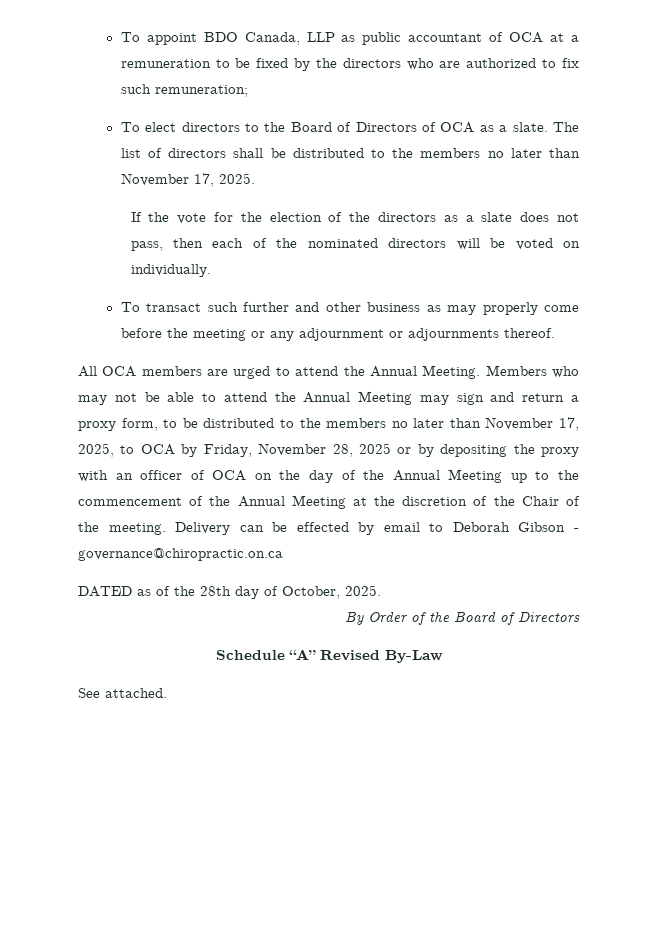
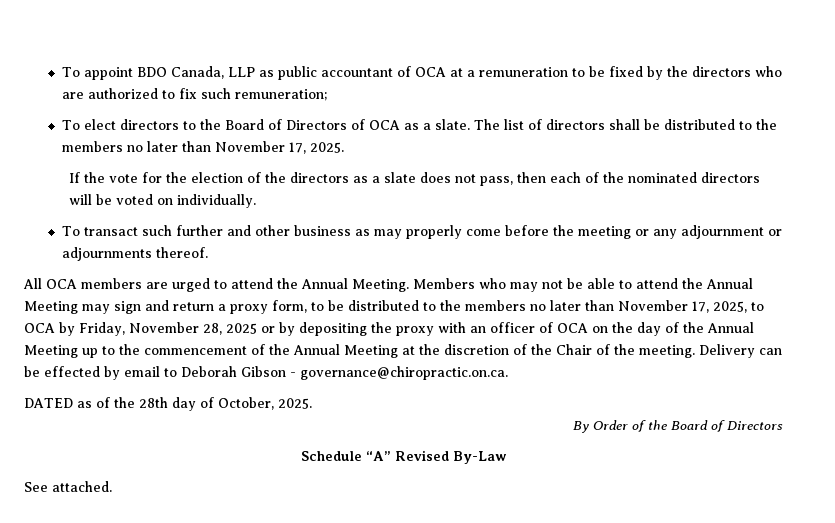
[78,548,283,561] governance@chiropractic.on.ca -> [300,366,508,380] governance@chiropractic.on.ca.

